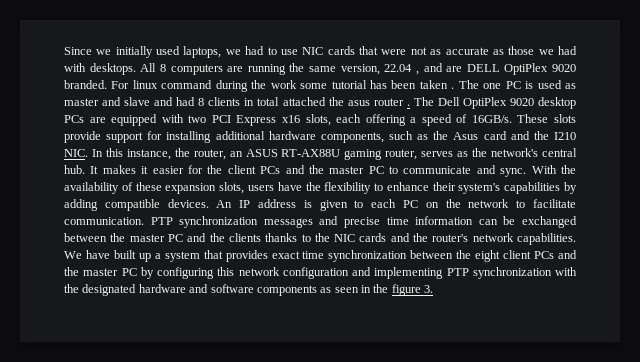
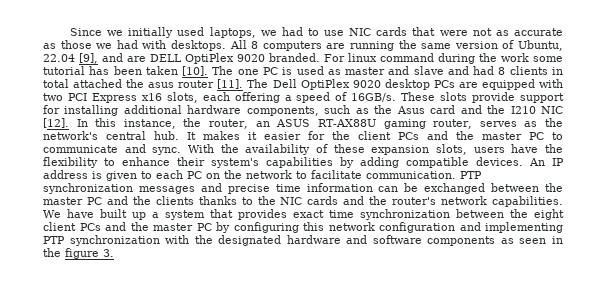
[340,64,419,75] version, 22.04 , -> [454,40,564,51] [43,53,98,64] version of Ubuntu, 22.04 [9],
[451,87,455,89] . -> [182,66,209,76] [10].
[406,104,410,106] . -> [217,79,244,89] [11].
[64,149,88,157] NIC. -> [540,106,563,114] [43,118,69,128] NIC [12].

